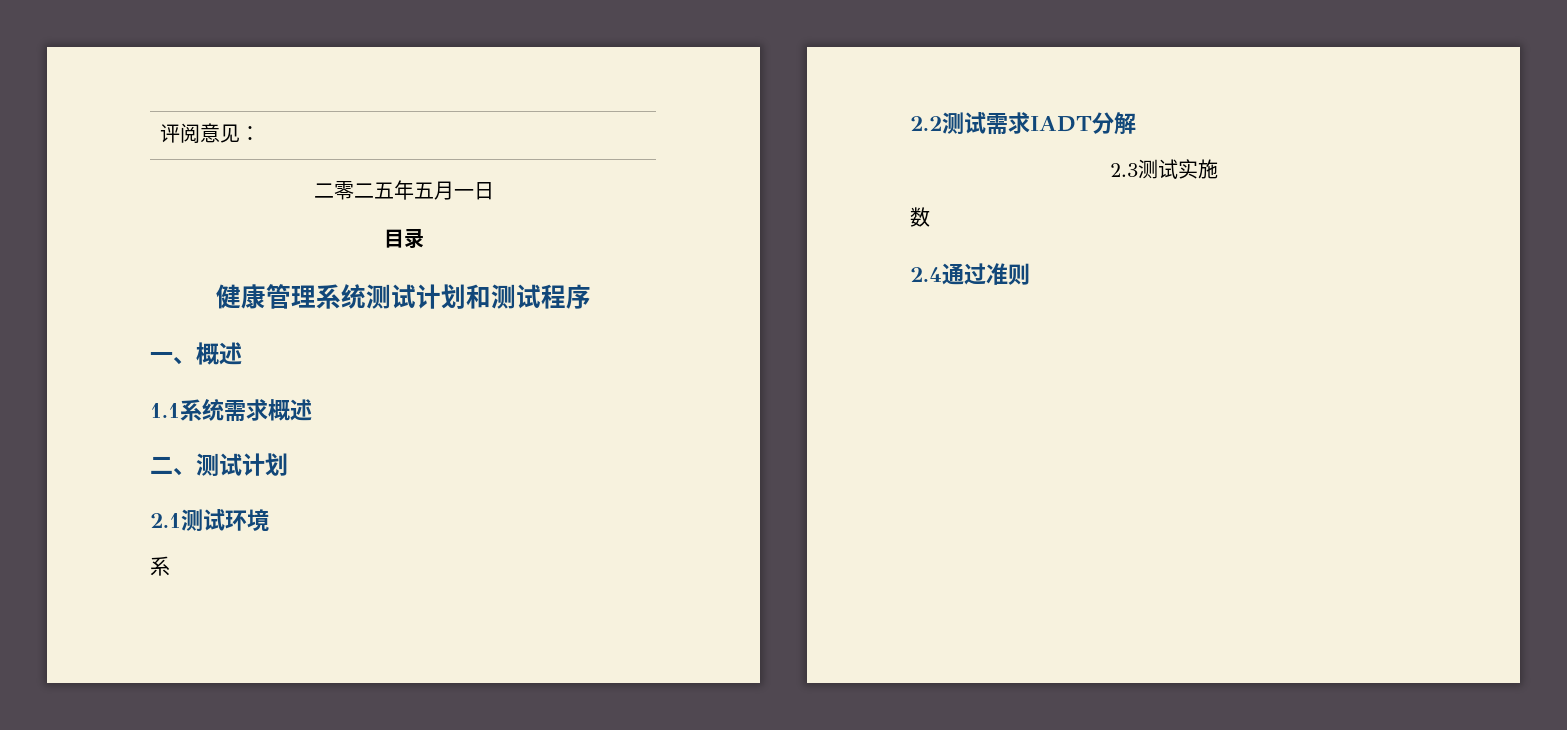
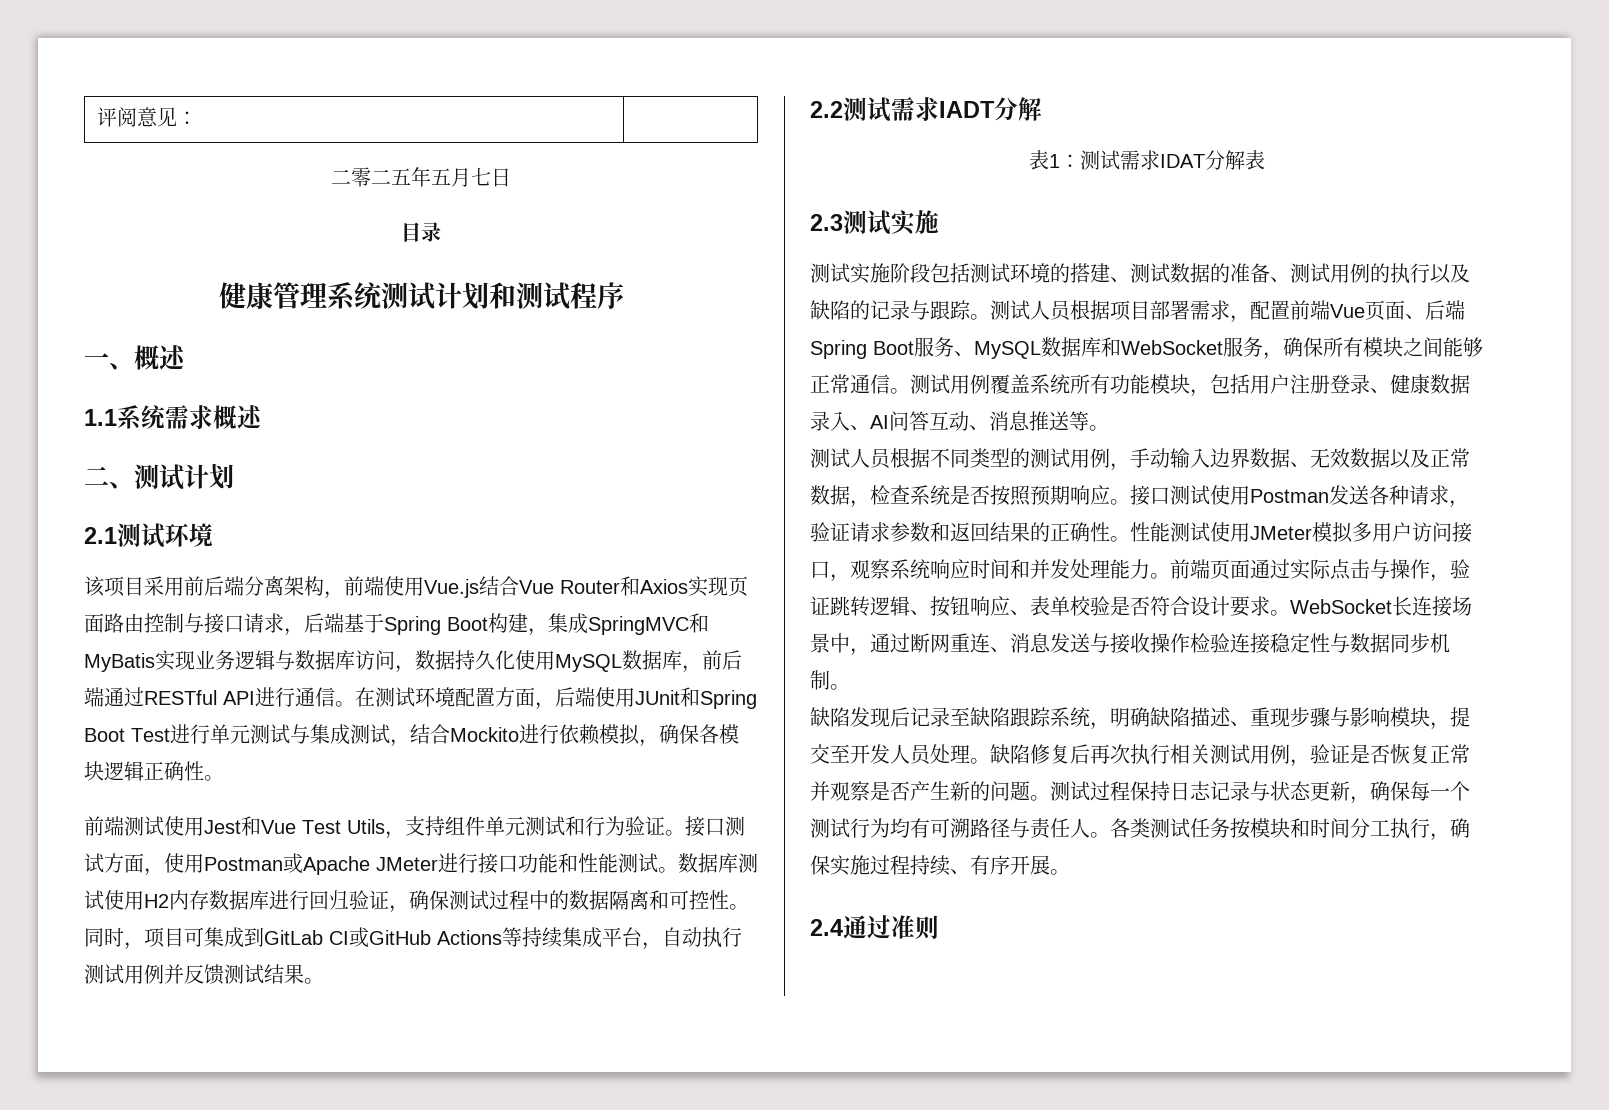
[453,189,474,198] 一 -> [471,167,491,186] 七
[150,556,170,576] 系 -> [84,576,748,599] [84,613,709,636] [84,650,742,673] [84,687,757,710] [84,724,739,747] [84,761,224,781] [84,816,745,839] [84,853,758,876] [84,890,749,913] [84,927,742,950] [84,964,324,985] 该项目采用前后端分离架构，前端使用Vue.js结合Vue Router和Axios实现页面路由控制与接口请求，后端基于Spring Boot构建，集成SpringMVC和MyBatis实现业务逻辑与数据库访问，数据持久化使用MySQL数据库，前后端通过RESTful API进行通信。在测试环境配置方面，后端使用JUnit和Spring Boot Test进行单元测试与集成测试，结合Mockito进行依赖模拟，确保各模块逻辑正确性。 // 前端测试使用Jest和Vue Test Utils，支持组件单元测试和行为验证。接口测试方面，使用Postman或Apache JMeter进行接口功能和性能测试。数据库测试使用H2内存数据库进行回归验证，确保测试过程中的数据隔离和可控性。同时，项目可集成到GitLab CI或GitHub Actions等持续集成平台，自动执行测试用例并反馈测试结果。
[1109,159,1218,179] [910,207,930,227] 2.3测试实施 // 数 -> [1029,150,1265,170] [810,210,939,235] [810,263,1470,284] [810,300,1465,323] [810,337,1483,360] [810,374,1470,397] [810,411,1109,431] [810,448,1470,471] [810,485,1469,508] [810,522,1472,543] [810,559,1470,582] [810,596,1472,617] [810,633,1450,656] [810,670,850,690] [810,707,1470,730] [810,744,1470,767] [810,781,1470,804] [810,818,1470,841] [810,855,1070,876] 表1：测试需求IDAT分解表 // 2.3测试实施 // 测试实施阶段包括测试环境的搭建、测试数据的准备、测试用例的执行以及缺陷的记录与跟踪。测试人员根据项目部署需求，配置前端Vue页面、后端Spring Boot服务、MySQL数据库和WebSocket服务，确保所有模块之间能够正常通信。测试用例覆盖系统所有功能模块，包括用户注册登录、健康数据录入、AI问答互动、消息推送等。 // 测试人员根据不同类型的测试用例，手动输入边界数据、无效数据以及正常数据，检查系统是否按照预期响应。接口测试使用Postman发送各种请求，验证请求参数和返回结果的正确性。性能测试使用JMeter模拟多用户访问接口，观察系统响应时间和并发处理能力。前端页面通过实际点击与操作，验证跳转逻辑、按钮响应、表单校验是否符合设计要求。WebSocket长连接场景中，通过断网重连、消息发送与接收操作检验连接稳定性与数据同步机制。 // 缺陷发现后记录至缺陷跟踪系统，明确缺陷描述、重现步骤与影响模块，提交至开发人员处理。缺陷修复后再次执行相关测试用例，验证是否恢复正常并观察是否产生新的问题。测试过程保持日志记录与状态更新，确保每一个测试行为均有可溯路径与责任人。各类测试任务按模块和时间分工执行，确保实施过程持续、有序开展。

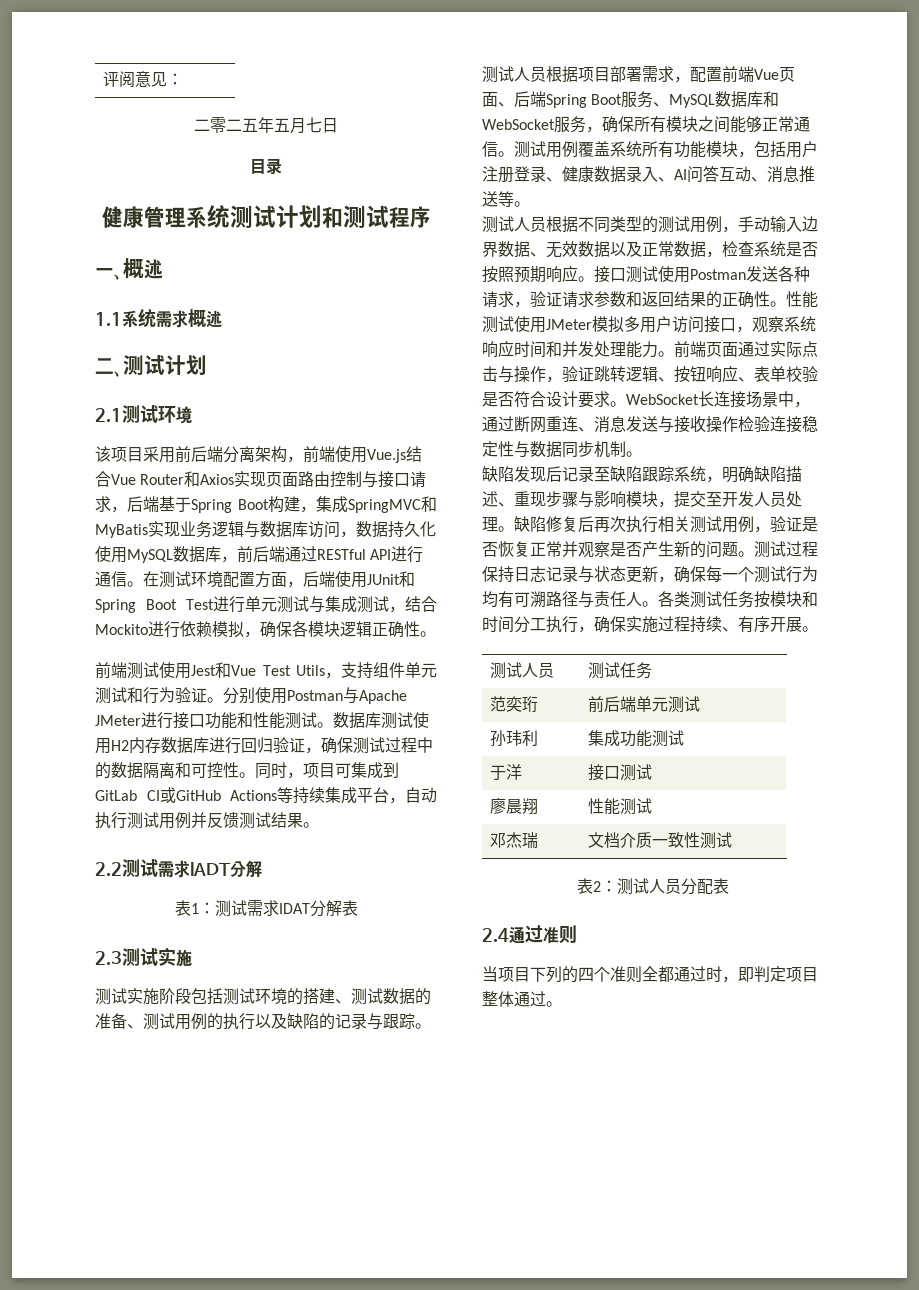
[685,816,745,837] [84,853,303,876] 接口测试方面，使用Postman或 -> [223,687,359,704] 分别使用Postman与
[810,915,939,940] // 2.4通过准则 -> [490,662,555,679] [588,662,653,679] [490,696,539,712] [588,696,701,713] [490,730,539,746] [588,730,685,747] [490,764,523,780] [588,764,653,781] [490,798,539,815] [588,798,653,815] [490,832,539,848] [588,832,733,849] [577,878,729,895] [482,925,577,944] [482,966,818,983] [482,991,562,1007] // 测试人员 | 测试任务 // 范奕珩 | 前后端单元测试 // 孙玮利 | 集成功能测试 // 于洋 | 接口测试 // 廖晨翔 | 性能测试 // 邓杰瑞 | 文档介质一致性测试 // 表2：测试人员分配表 // 2.4通过准则 // 当项目下列的四个准则全都通过时，即判定项目整体通过。

